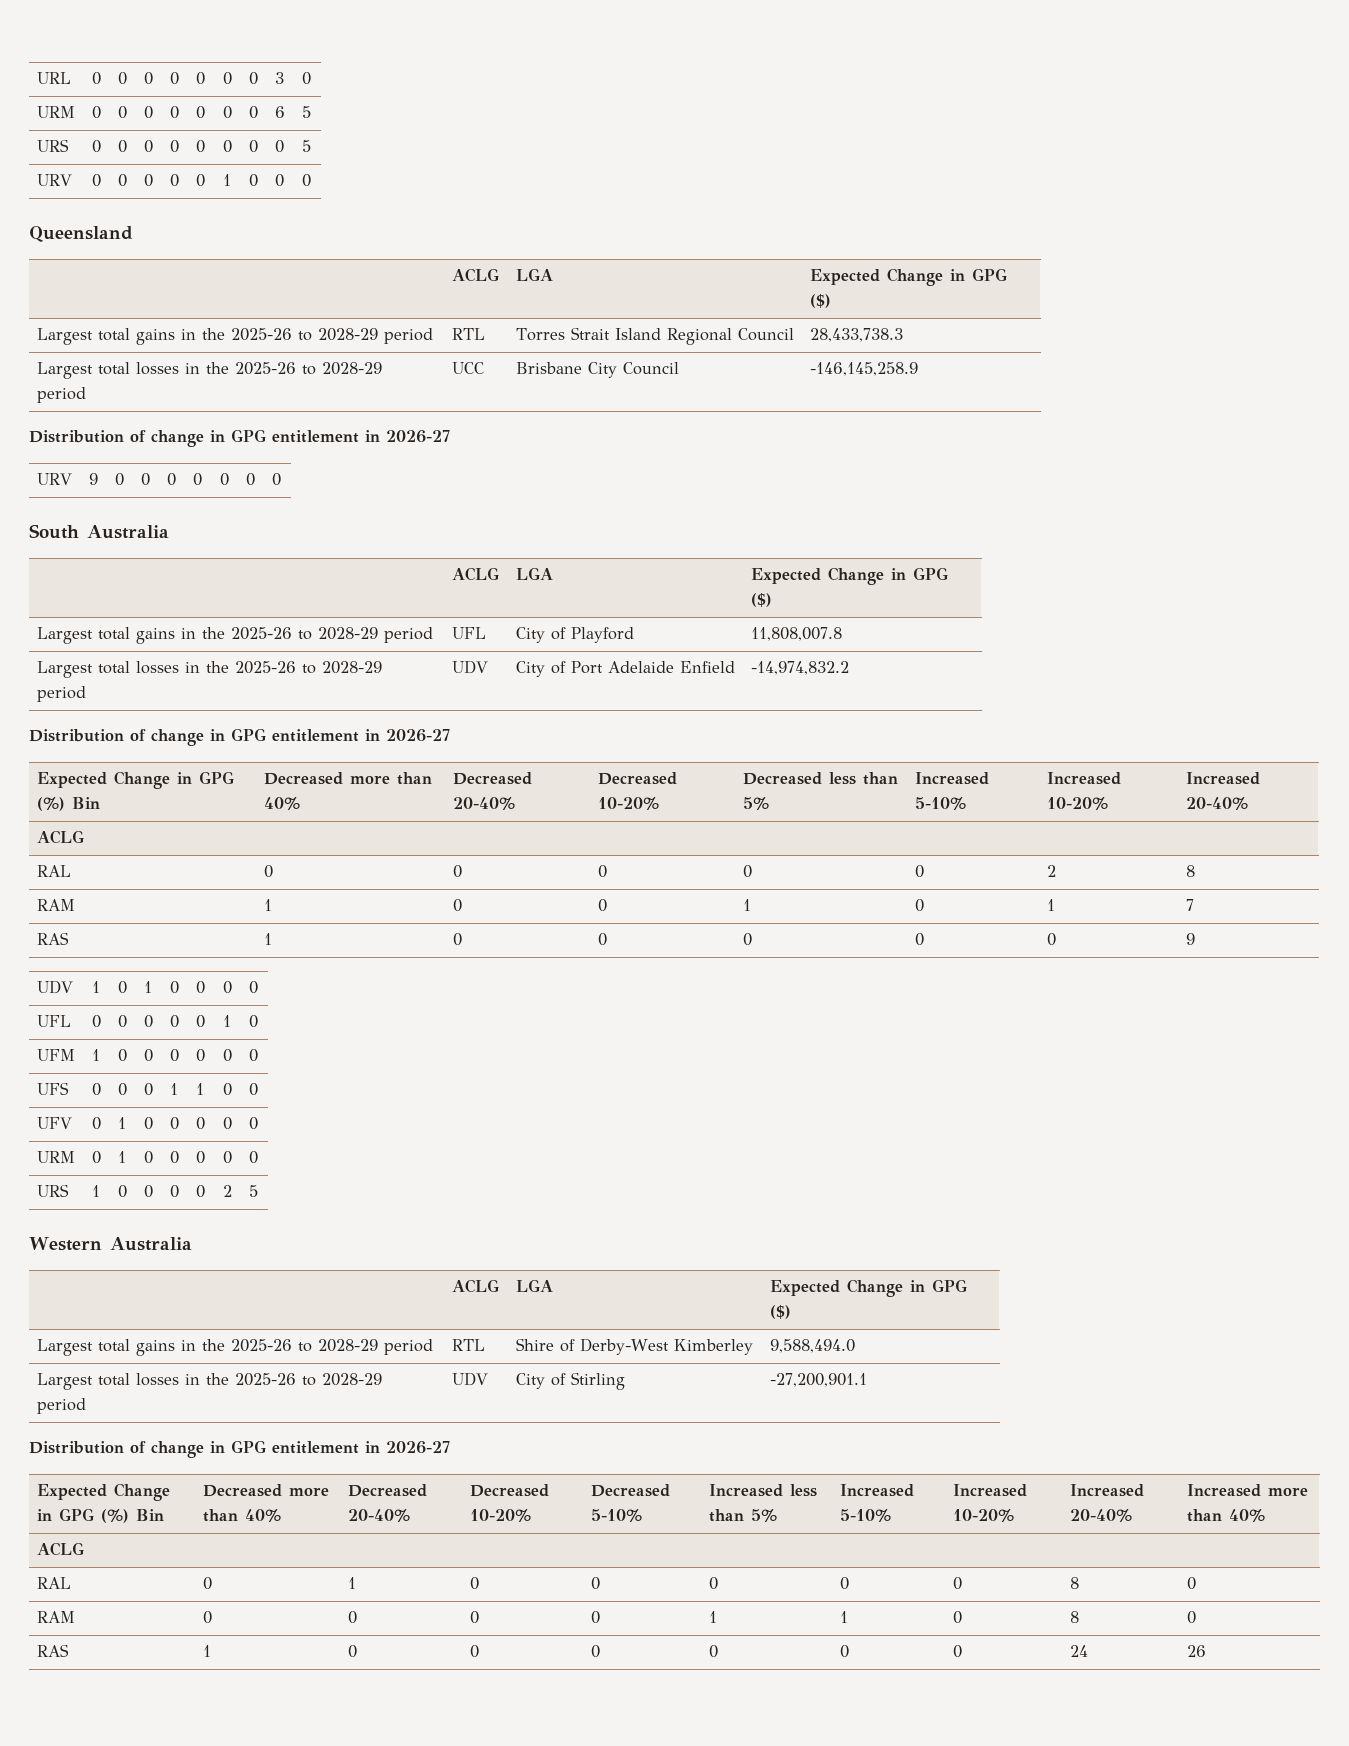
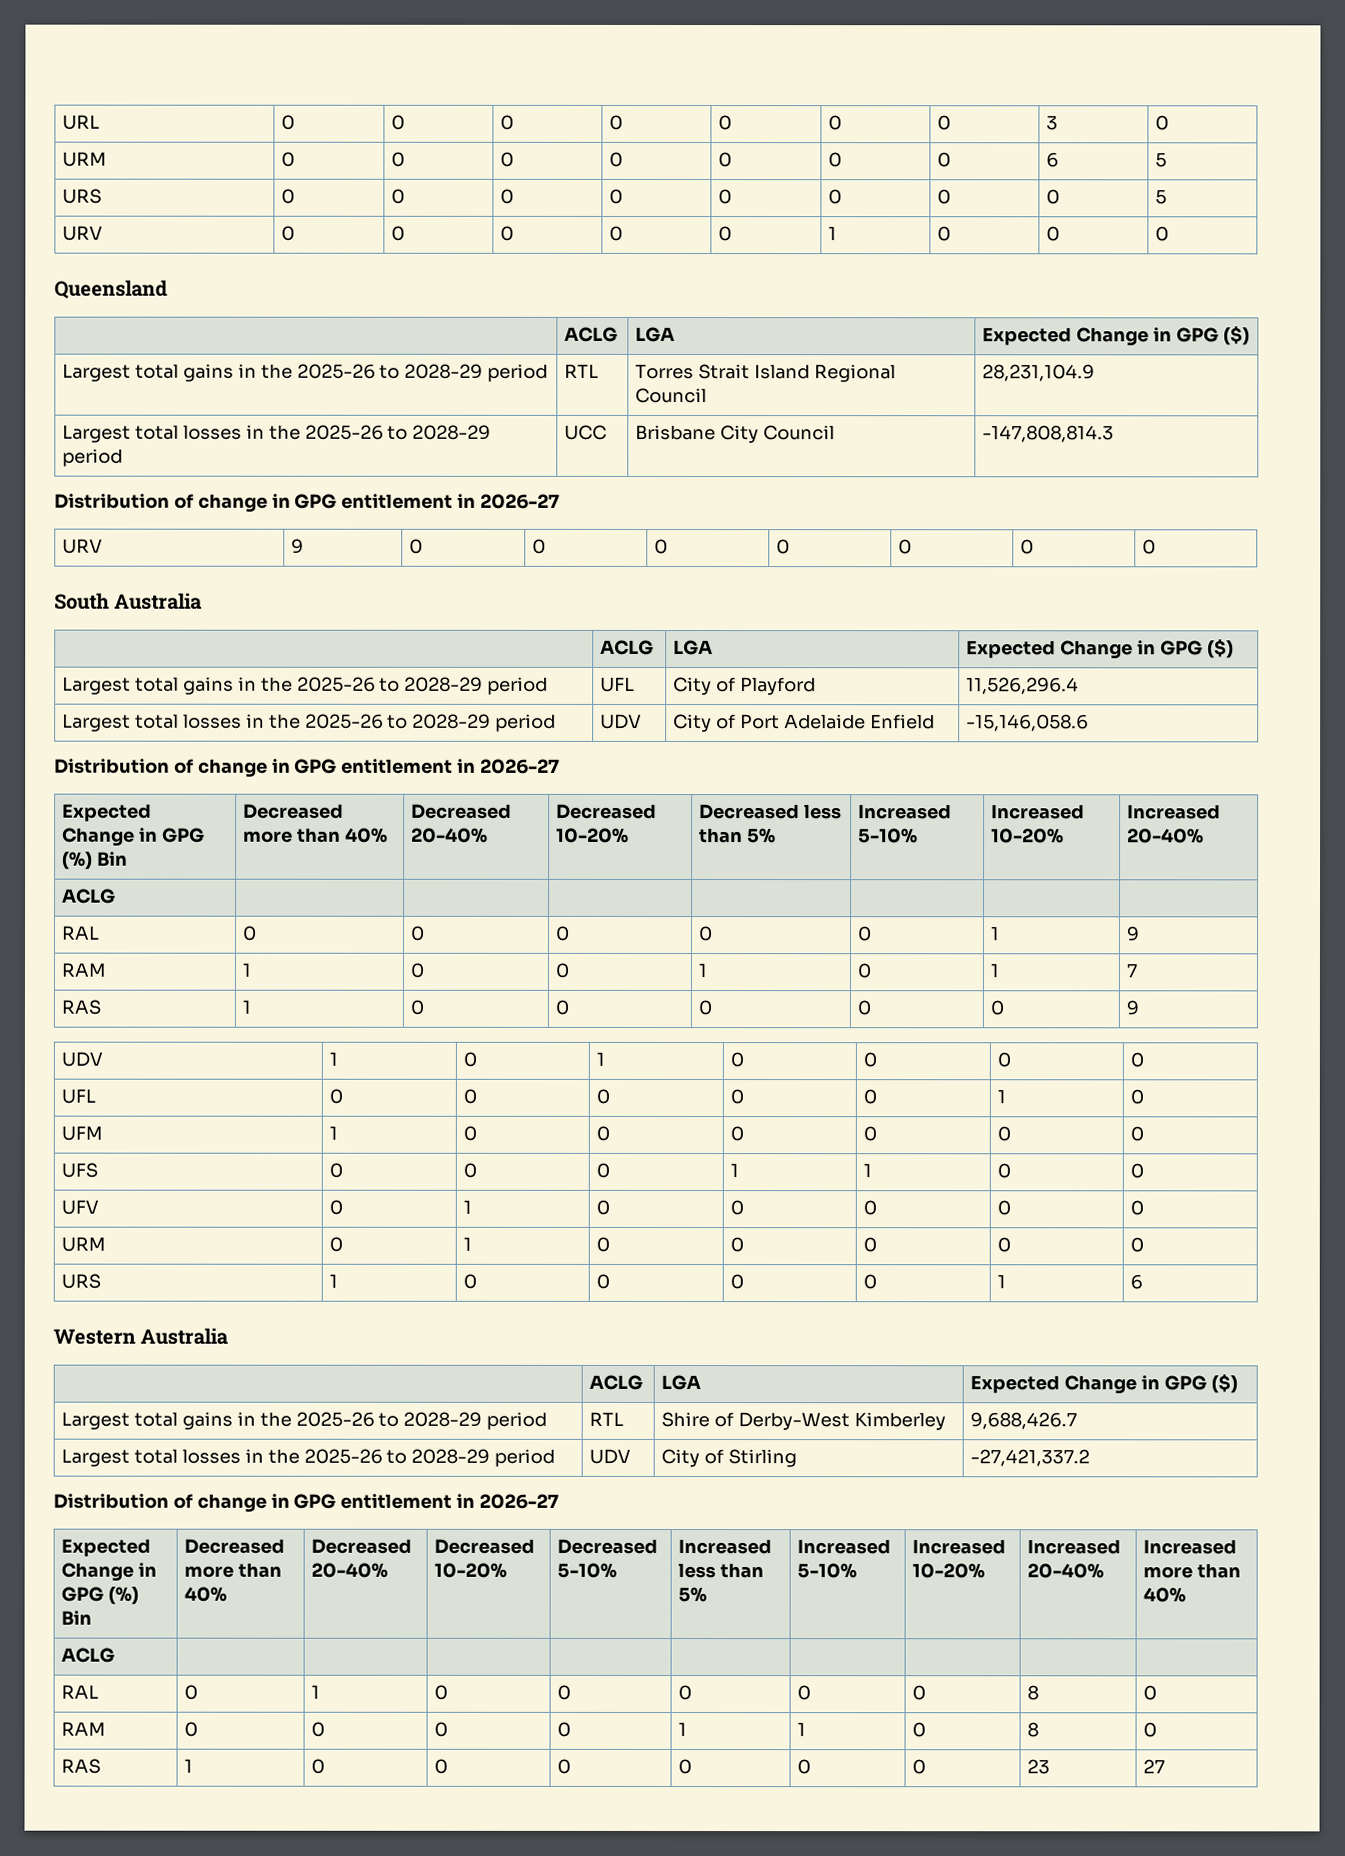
[810,328,904,342] 28,433,738.3 -> [982,364,1096,382] 28,231,104.9
[810,362,919,376] -146,145,258.9 -> [982,425,1115,443] -147,808,814.3
[751,627,843,641] 11,808,007.8 -> [966,677,1080,695] 11,526,296.4
[751,661,850,675] -14,974,832.2 -> [966,714,1090,732] -15,146,058.6
[1047,865,1057,877] [1186,865,1196,877] 2 | 8 -> [990,926,1001,941] [1126,926,1141,942] 1 | 9
[223,1185,233,1197] [249,1185,259,1197] 2 | 5 -> [997,1274,1007,1289] [1130,1274,1144,1290] 1 | 6
[770,1339,856,1353] 9,588,494.0 -> [970,1412,1078,1430] 9,688,426.7
[770,1373,868,1387] -27,200,901.1 -> [970,1449,1091,1467] -27,421,337.2
[1070,1645,1089,1657] [1187,1645,1207,1657] 24 | 26 -> [1027,1759,1051,1775] [1143,1759,1166,1774] 23 | 27

